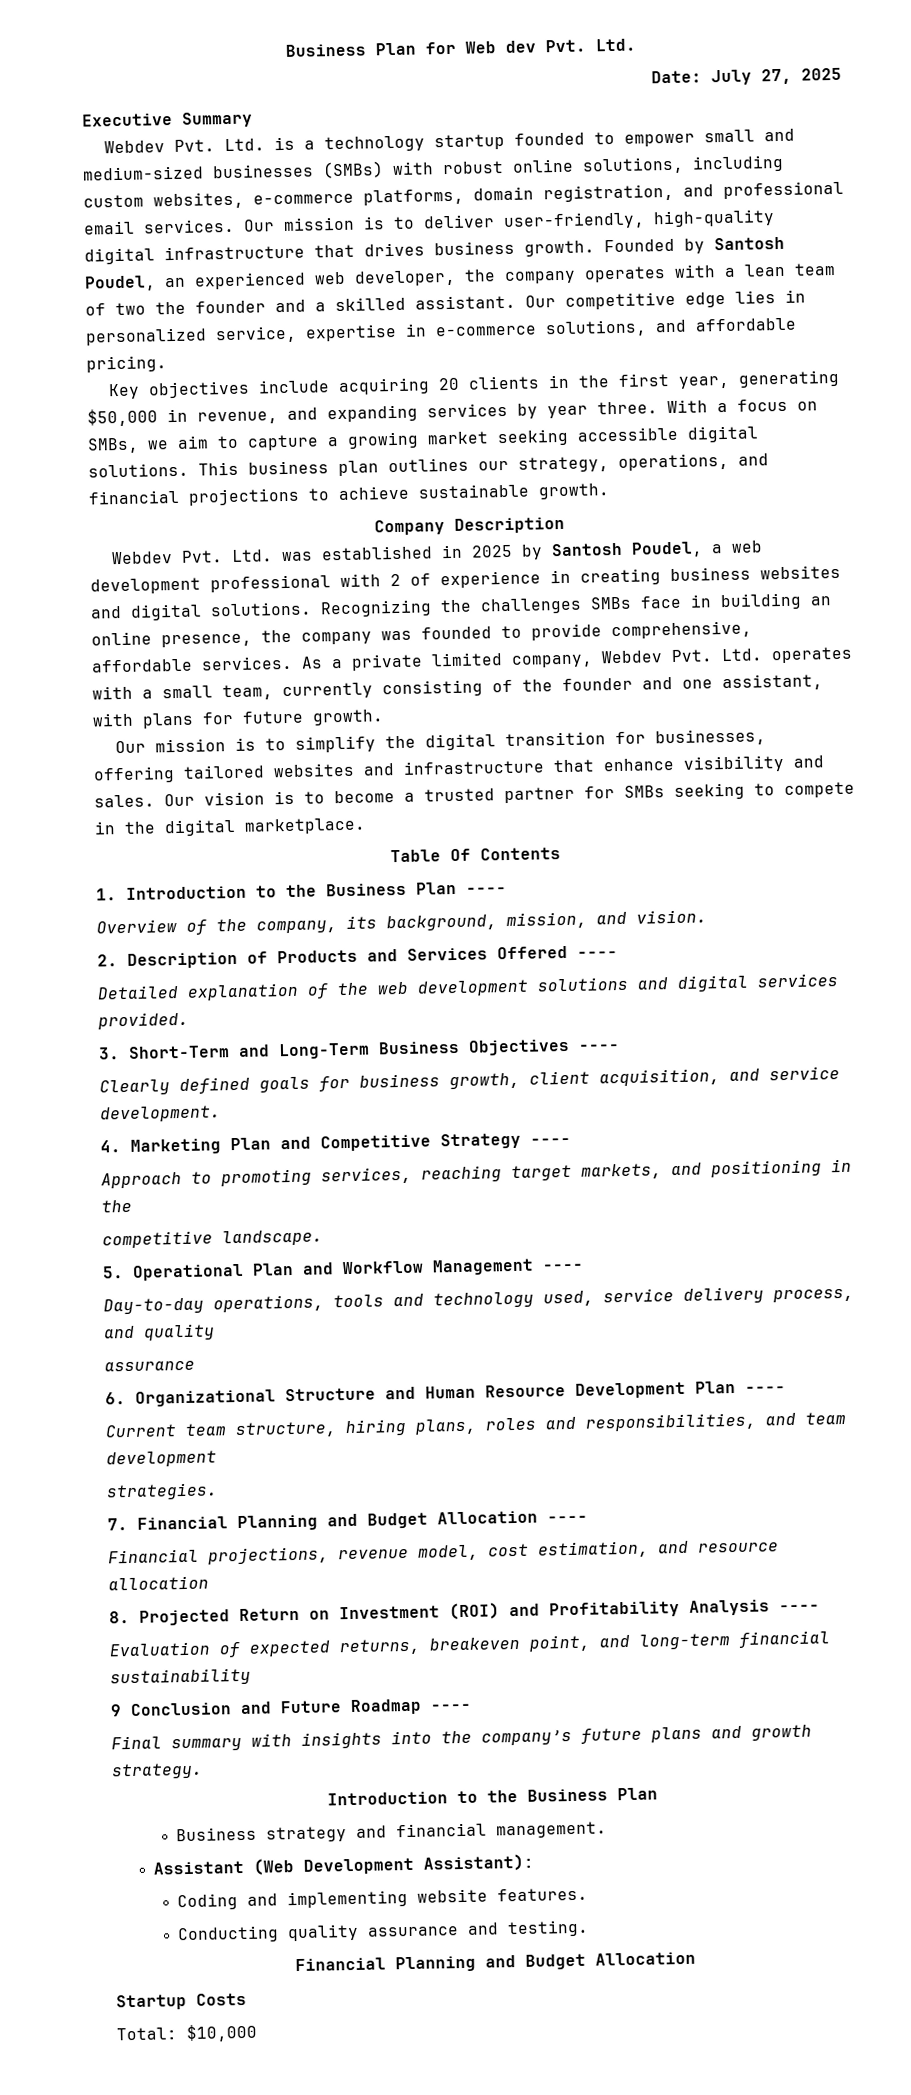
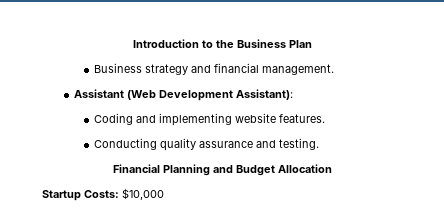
[285,38,636,57] [651,67,842,86] [82,111,253,128] [103,128,795,154] [82,154,784,181] [83,180,844,210] [83,209,775,235] [84,236,785,265] [84,262,836,292] [85,289,806,316] [85,317,797,346] [86,355,167,373] [107,369,840,400] [87,398,818,427] [87,425,759,454] [88,452,769,478] [88,483,610,506] [374,516,565,536] [110,540,763,565] [90,564,841,595] [90,592,832,621] [91,620,752,648] [91,646,853,673] [92,673,823,701] [92,709,384,729] [114,728,766,754] [93,754,824,784] [94,781,855,808] [94,817,366,837] [390,847,561,863] [96,881,507,901] [96,909,707,935] [97,945,618,969] [97,973,838,1001] [98,1011,189,1030] [98,1038,620,1060] [99,1066,840,1096] [100,1105,221,1123] [100,1132,571,1155] [101,1158,852,1189] [101,1199,132,1213] [102,1229,323,1249] [102,1258,584,1281] [103,1286,854,1315] [104,1323,215,1341] [104,1360,195,1372] [105,1380,786,1407] [105,1411,846,1439] [106,1450,217,1468] [106,1482,218,1501] [107,1510,588,1532] [108,1540,779,1565] [108,1575,209,1591] [109,1599,820,1626] [109,1630,830,1658] [110,1667,251,1687] [110,1698,472,1717] [111,1724,812,1752] [111,1762,203,1780] Business Plan for Web dev Pvt. Ltd. // Date: July 27, 2025 // Executive Summary // Webdev Pvt. Ltd. is a technology startup founded to empower small and medium-sized businesses (SMBs) with robust online solutions, including custom websites, e-commerce platforms, domain registration, and professional email services. Our mission is to deliver user-friendly, high-quality digital infrastructure that drives business growth. Founded by Santosh Poudel, an experienced web developer, the company operates with a lean team of two the founder and a skilled assistant. Our competitive edge lies in personalized service, expertise in e-commerce solutions, and affordable pricing. // Key objectives include acquiring 20 clients in the first year, generating $50,000 in revenue, and expanding services by year three. With a focus on SMBs, we aim to capture a growing market seeking accessible digital solutions. This business plan outlines our strategy, operations, and financial projections to achieve sustainable growth. // Company Description // Webdev Pvt. Ltd. was established in 2025 by Santosh Poudel, a web development professional with 2 of experience in creating business websites and digital solutions. Recognizing the challenges SMBs face in building an online presence, the company was founded to provide comprehensive, affordable services. As a private limited company, Webdev Pvt. Ltd. operates with a small team, currently consisting of the founder and one assistant, with plans for future growth. // Our mission is to simplify the digital transition for businesses, offering tailored websites and infrastructure that enhance visibility and sales. Our vision is to become a trusted partner for SMBs seeking to compete in the digital marketplace. // Table Of Contents // 1. Introduction to the Business Plan ---- // Overview of the company, its background, mission, and vision. // 2. Description of Products and Services Offered ---- // Detailed explanation of the web development solutions and digital services provided. // 3. Short-Term and Long-Term Business Objectives ---- // Clearly defined goals for business growth, client acquisition, and service development. // 4. Marketing Plan and Competitive Strategy ---- // Approach to promoting services, reaching target markets, and positioning in the // competitive landscape. // 5. Operational Plan and Workflow Management ---- // Day-to-day operations, tools and technology used, service delivery process, and quality // assurance // 6. Organizational Structure and Human Resource Development Plan ---- // Current team structure, hiring plans, roles and responsibilities, and team development // strategies. // 7. Financial Planning and Budget Allocation ---- // Financial projections, revenue model, cost estimation, and resource allocation // 8. Projected Return on Investment (ROI) and Profitability Analysis ---- // Evaluation of expected returns, breakeven point, and long-term financial sustainability // 9 Conclusion and Future Roadmap ---- // Final summary with insights into the company’s future plans and growth strategy. // -> (132, 43) none
[196,1992,247,2006] [116,2027,177,2041] Costs // Total: -> [84,190,119,198] Costs:

